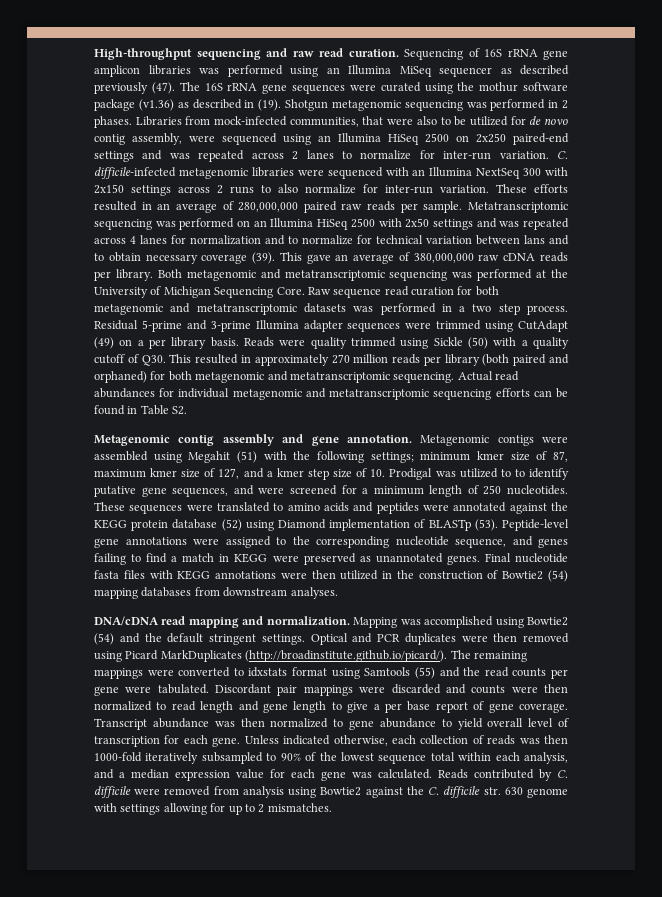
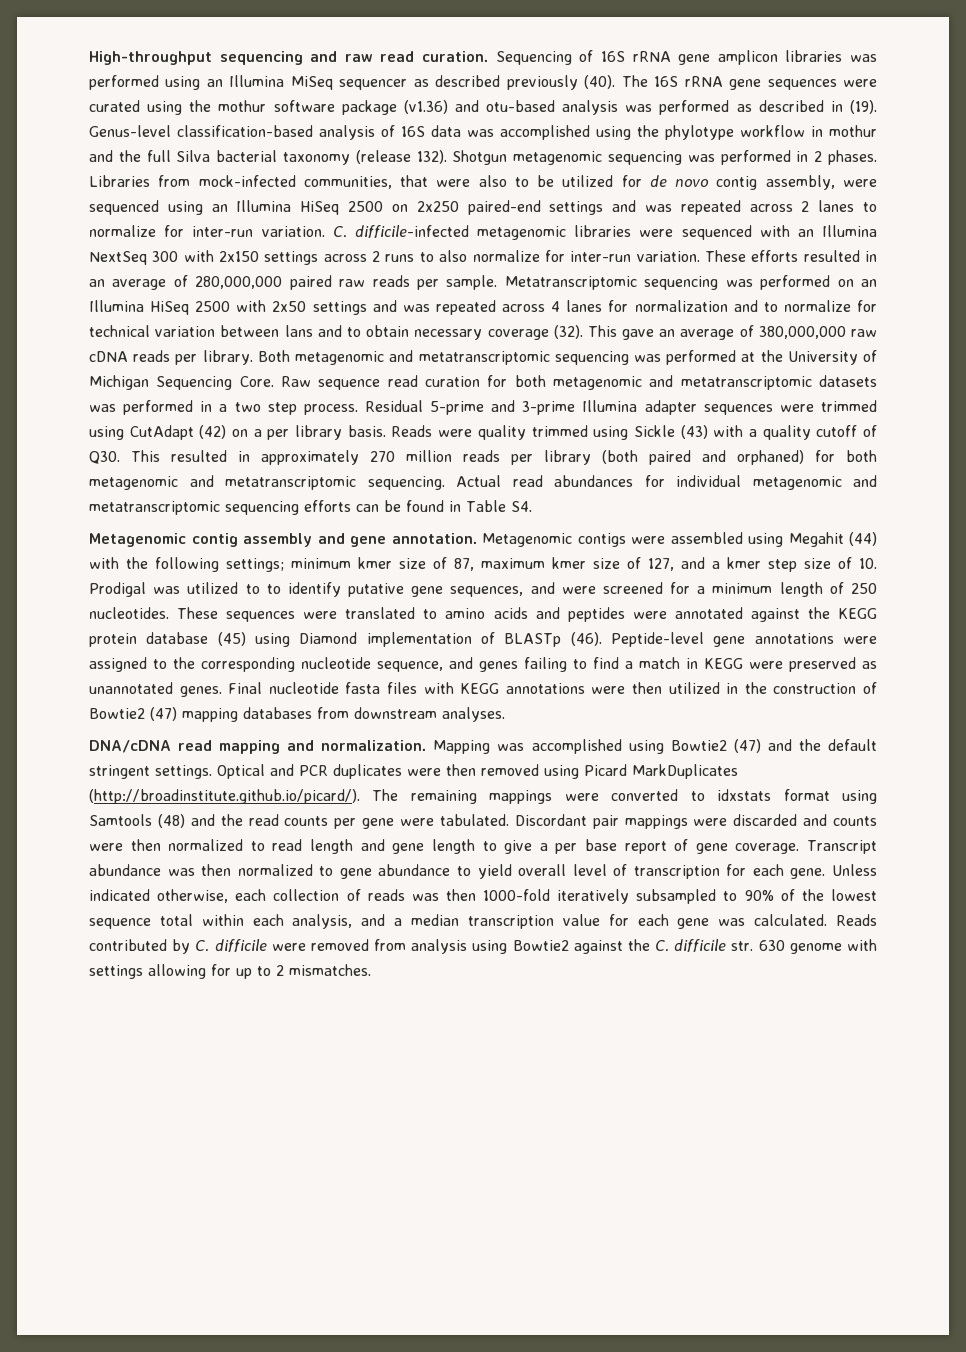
[151,82,175,94] (47). -> [584,75,616,89] (40).
[177,99,282,111] as described in (19). -> [454,100,877,115] [89,125,877,140] [89,150,447,165] and otu-based analysis was performed as described in (19). Genus-level classification-based analysis of 16S data was accomplished using the phylotype workflow in mothur and the full Silva bacterial taxonomy (release 132).
[252,252,276,264] (39). -> [553,325,583,339] (32).
[94,337,114,349] (49) -> [199,425,227,439] (42)
[467,337,488,349] (50) -> [680,425,708,439] (43)
[172,406,188,415] S2. -> [510,501,532,512] S4.
[236,451,257,463] (51) -> [849,532,877,546] (44)
[221,519,242,531] (52) -> [217,632,246,646] (45)
[474,519,498,531] (53). -> [570,632,602,646] (46).
[548,570,568,582] (54) -> [150,707,177,721] (47)
[94,633,114,645] (54) -> [733,739,761,753] (47)
[414,667,435,679] (55) -> [157,814,185,828] (48)
[175,770,230,781] expression -> [467,915,554,929] transcription

